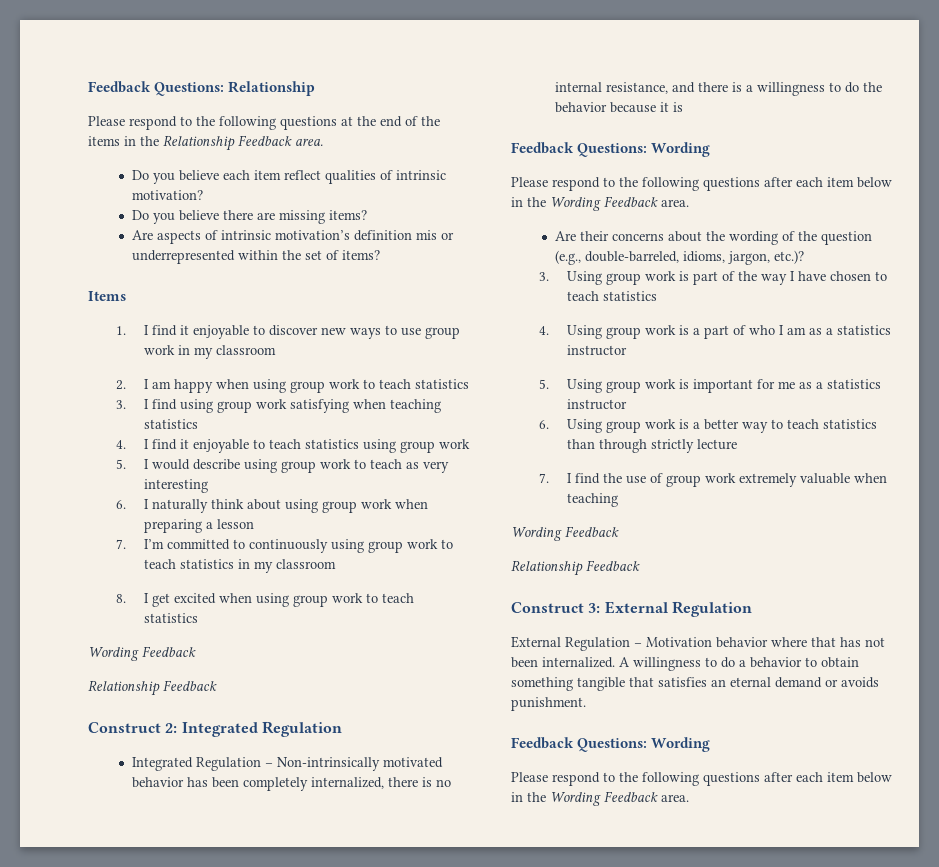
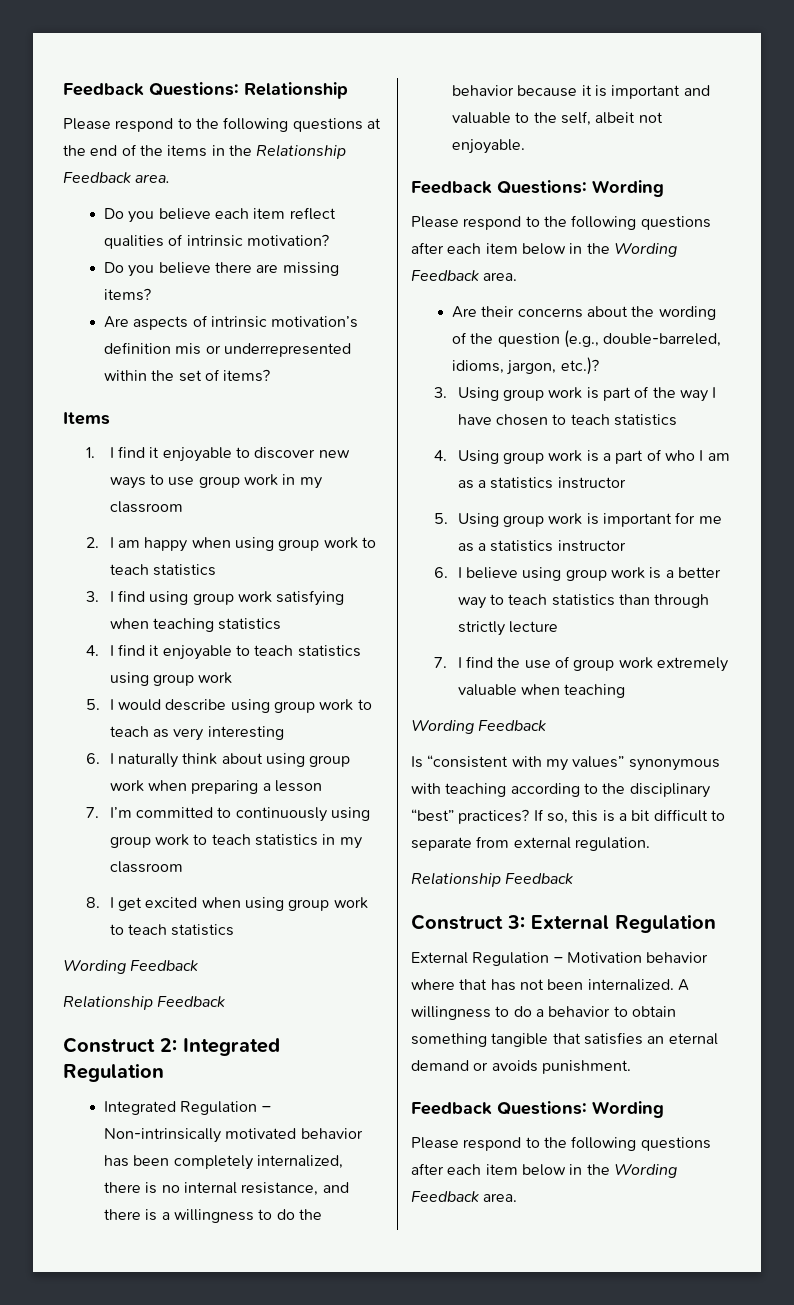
(684, 107) none -> [611,85,710,99] [452,111,663,126] [452,139,526,154] important and valuable to the self, albeit not enjoyable.
[567,419,603,433] Using -> [457,567,562,581] I believe using
(619, 531) none -> [411,755,720,771] [411,783,710,798] [411,809,725,824] [411,836,650,851] // Is “consistent with my values” synonymous with teaching according to the disciplinary “best” practices? If so, this is a bit difficult to separate from external regulation.

